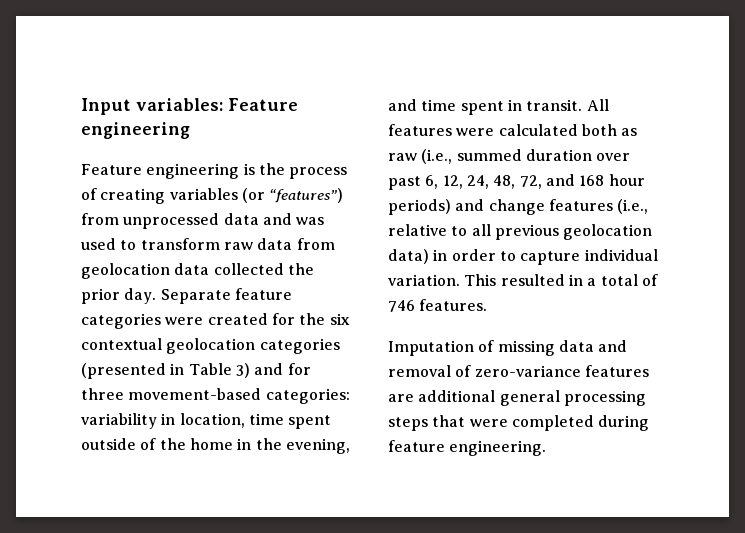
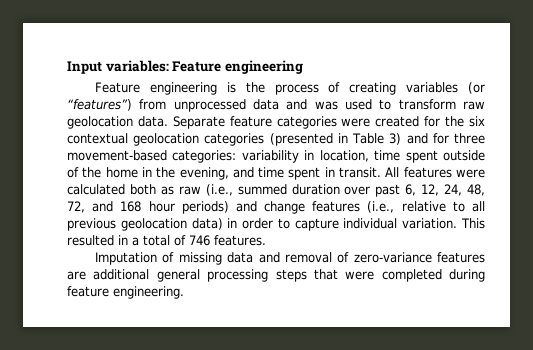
[257,238,335,250] [81,263,314,279] [81,288,157,304] data from geolocation data collected the prior day. -> [67,116,168,129] geolocation data.

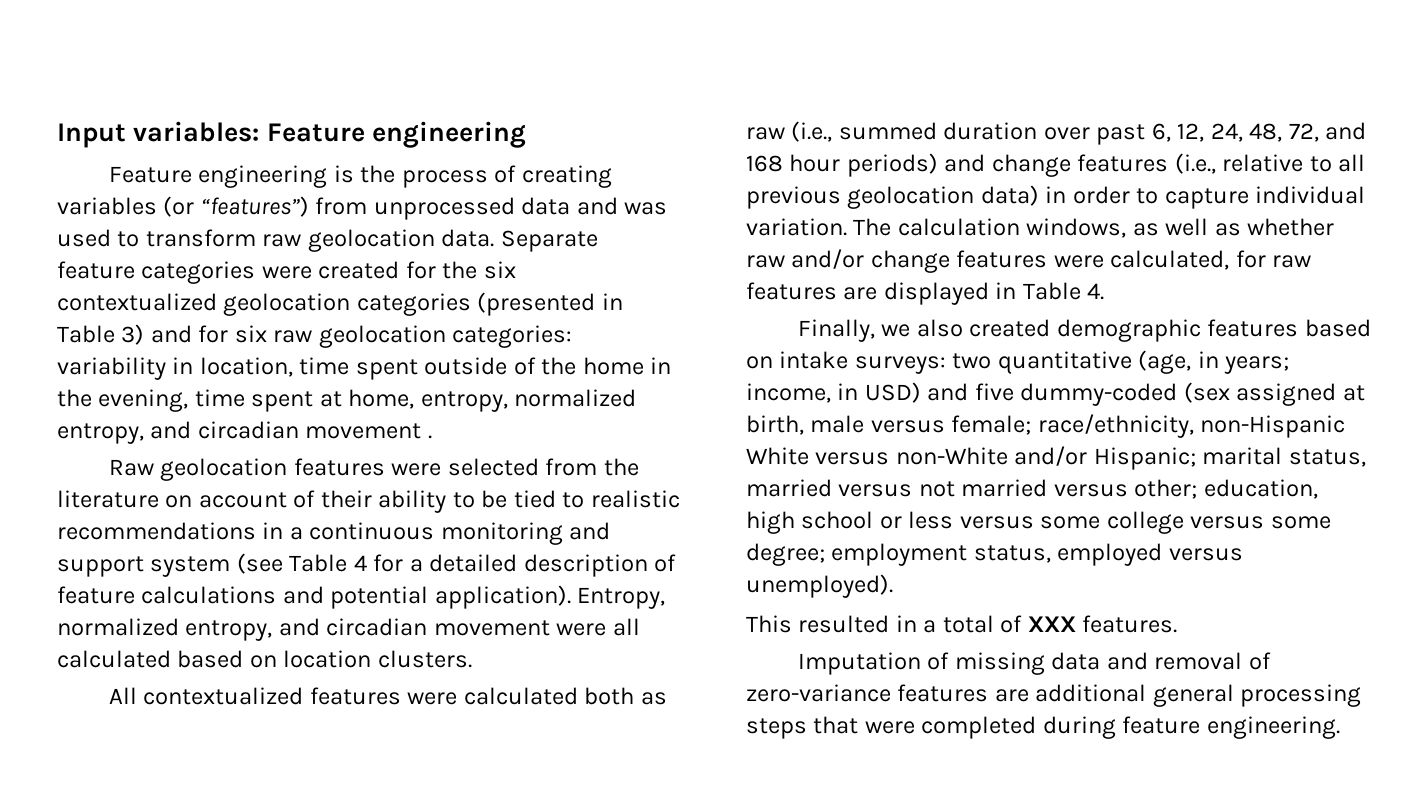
[67,133,128,144] contextual -> [57,293,217,311] contextualized
[453,133,485,144] [67,150,167,161] three movement-based -> [234,325,446,348] six raw geolocation
[232,167,400,180] and time spent in transit. All -> [194,389,637,412] [57,421,432,444] [108,458,639,481] [57,490,680,513] [57,522,611,545] [57,553,677,577] [57,585,666,609] [57,618,640,641] [57,650,472,668] [108,687,304,705] time spent at home, entropy, normalized entropy, and circadian movement . // Raw geolocation features were selected from the literature on account of their ability to be tied to realistic recommendations in a continuous monitoring and support system (see Table 4 for a detailed description of feature calculations and potential application). Entropy, normalized entropy, and circadian movement were all calculated based on location clusters. // All contextualized
(458, 223) none -> [853,218,1335,238] [746,249,1312,273] [746,282,1105,305] [797,319,1371,342] [746,350,1290,374] [746,382,1365,406] [746,414,1346,438] [746,446,1366,470] [746,479,1318,499] [746,511,1331,534] [746,543,1243,566] [746,574,893,598] The calculation windows, as well as whether raw and/or change features were calculated, for raw features are displayed in Table 4. // Finally, we also created demographic features based on intake surveys: two quantitative (age, in years; income, in USD) and five dummy-coded (sex assigned at birth, male versus female; race/ethnicity, non-Hispanic White versus non-White and/or Hispanic; marital status, married versus not married versus other; education, high school or less versus some college versus some degree; employment status, employed versus unemployed). //
[189,235,210,246] 746 -> [1027,616,1076,632] XXX

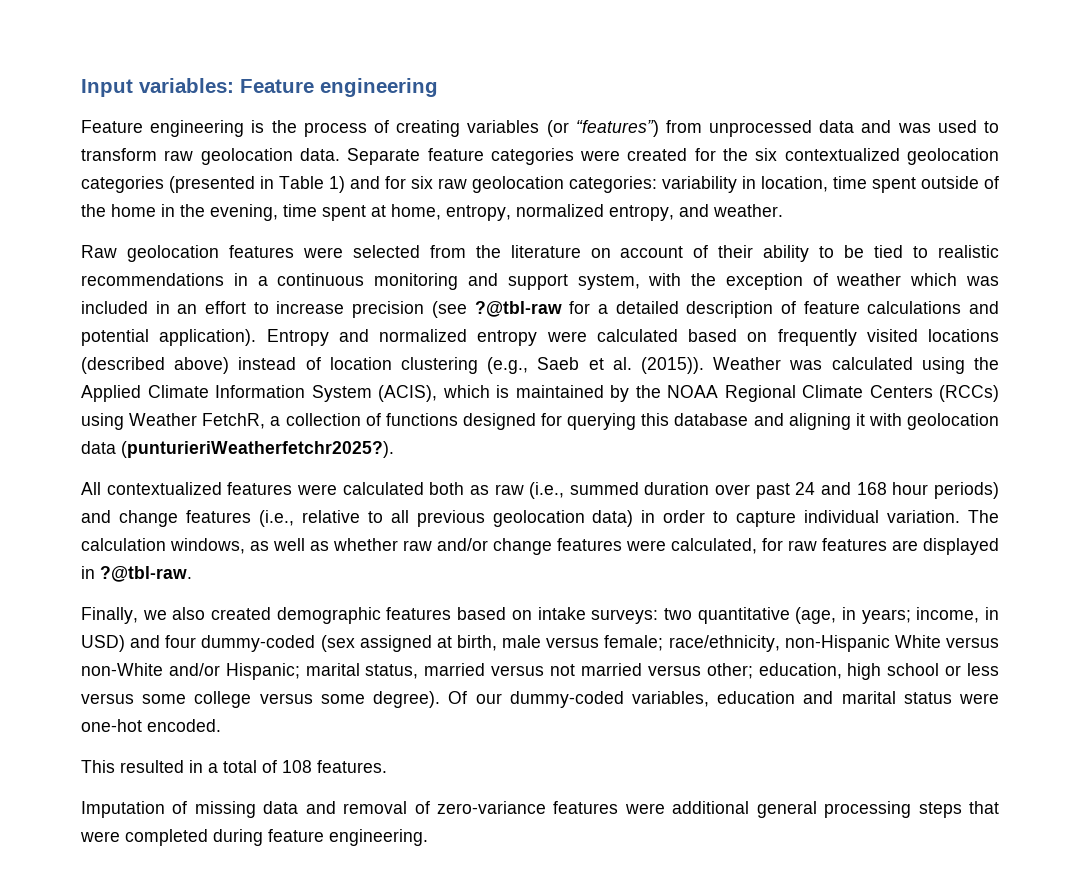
[121,324,145,345] 3) -> [329,176,345,193] 1)
[197,421,432,439] circadian movement . -> [713,204,783,217] weather.
[150,553,367,577] system (see Table 4 -> [577,273,1000,290] [81,301,562,318] system, with the exception of weather which was included in an effort to increase precision (see ?@tbl-raw
[577,587,666,609] [57,618,640,641] [57,650,472,668] Entropy, normalized entropy, and circadian movement were all calculated based on location clusters. -> [266,329,999,346] [81,357,1000,374] [81,385,999,402] [81,413,999,430] [81,441,394,458] Entropy and normalized entropy were calculated based on frequently visited locations (described above) instead of location clustering (e.g., Saeb et al. (2015)). Weather was calculated using the Applied Climate Information System (ACIS), which is maintained by the NOAA Regional Climate Centers (RCCs) using Weather FetchR, a collection of functions designed for querying this database and aligning it with geolocation data (punturieriWeatherfetchr2025?).
[1151,123,1319,142] 6, 12, 24, 48, 72, -> [795,482,816,495] 24
[1022,282,1105,300] Table 4. -> [100,566,192,582] ?@tbl-raw.
[974,383,1014,401] five -> [165,635,197,648] four
[746,543,1243,566] [746,574,893,598] degree; employment status, employed versus unemployed). -> [373,691,999,708] [81,719,221,732] degree). Of our dummy-coded variables, education and marital status were one-hot encoded.
[1027,616,1076,632] XXX -> [282,760,312,773] 108
[994,689,1029,702] are -> [624,803,665,814] were

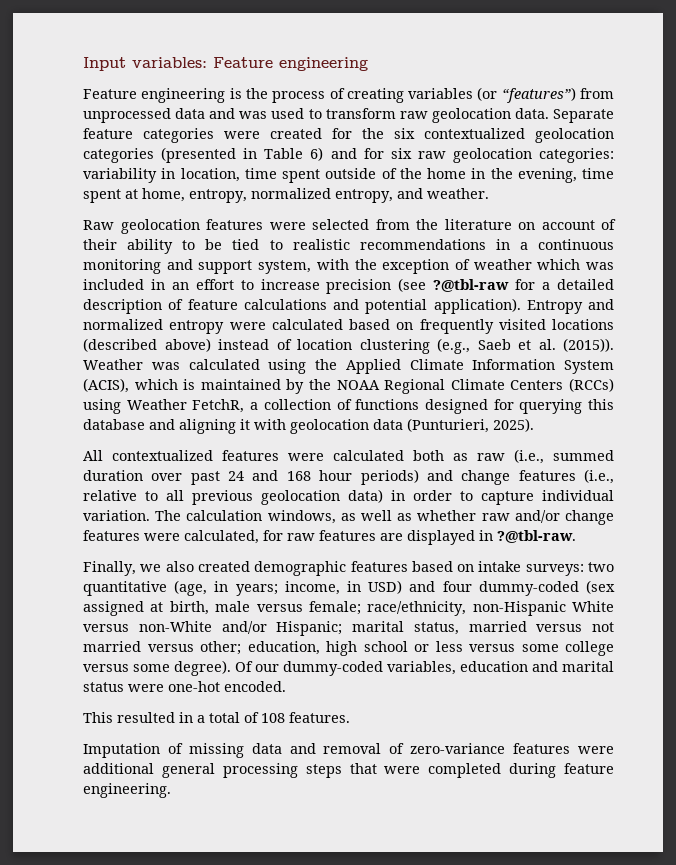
[329,176,345,193] 1) -> [310,147,324,161] 6)
[121,441,394,458] (punturieriWeatherfetchr2025?). -> [407,418,534,433] (Punturieri, 2025).

